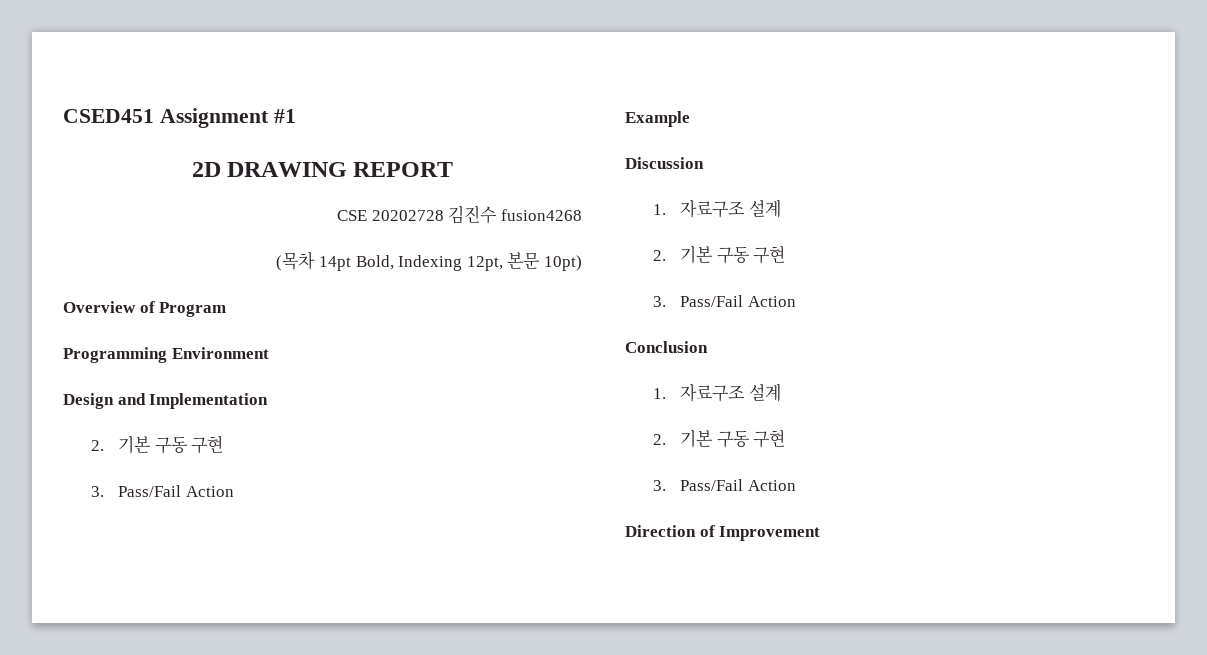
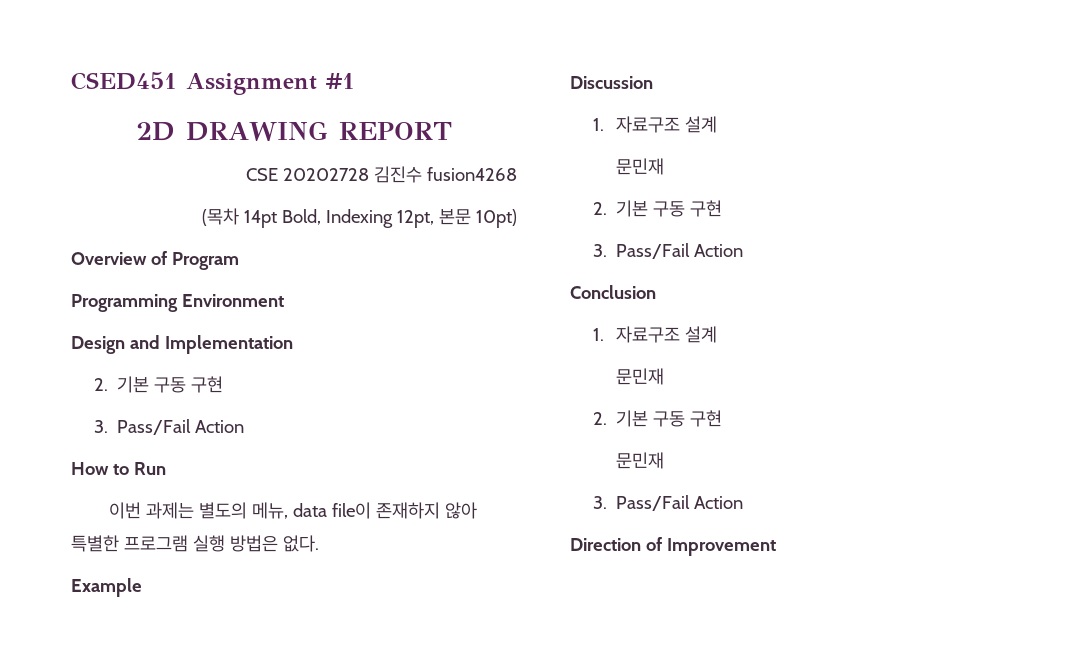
(234, 491) none -> [71,462,166,475] [108,502,477,519] [71,535,319,552] // How to Run // 이번 과제는 별도의 메뉴, data file이 존재하지 않아 특별한 프로그램 실행 방법은 없다.
(781, 208) none -> [615,158,664,175] // 문민재
[652,429,786,448] // 2. 기본 구동 구현 -> [615,368,664,385] [592,410,723,427] [615,452,664,469] // 문민재 // 2. 기본 구동 구현 // 문민재

